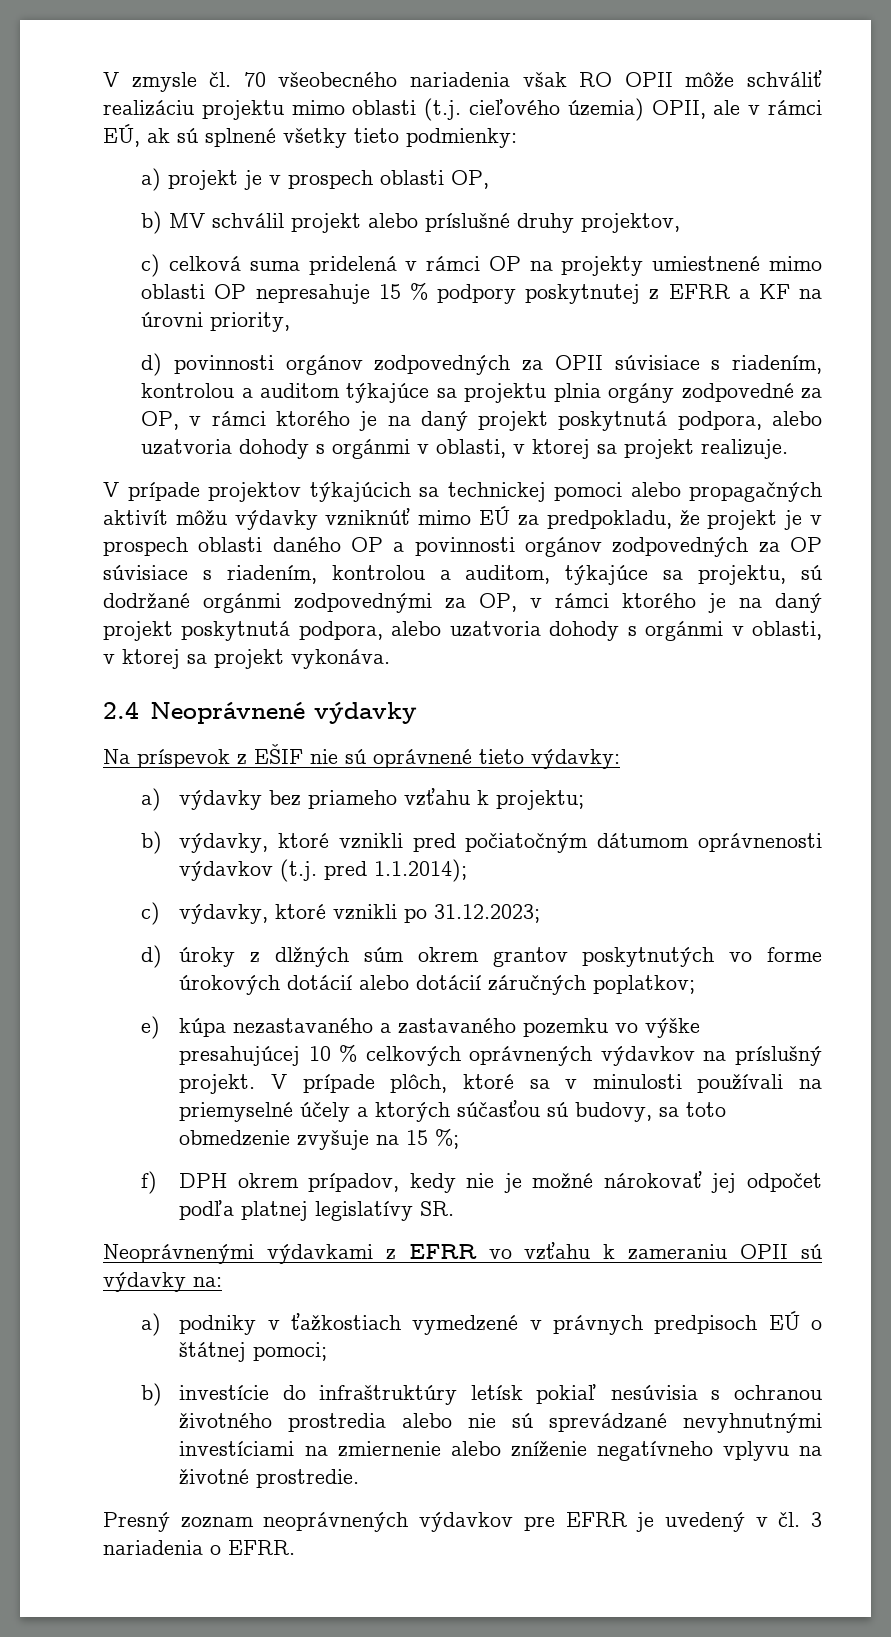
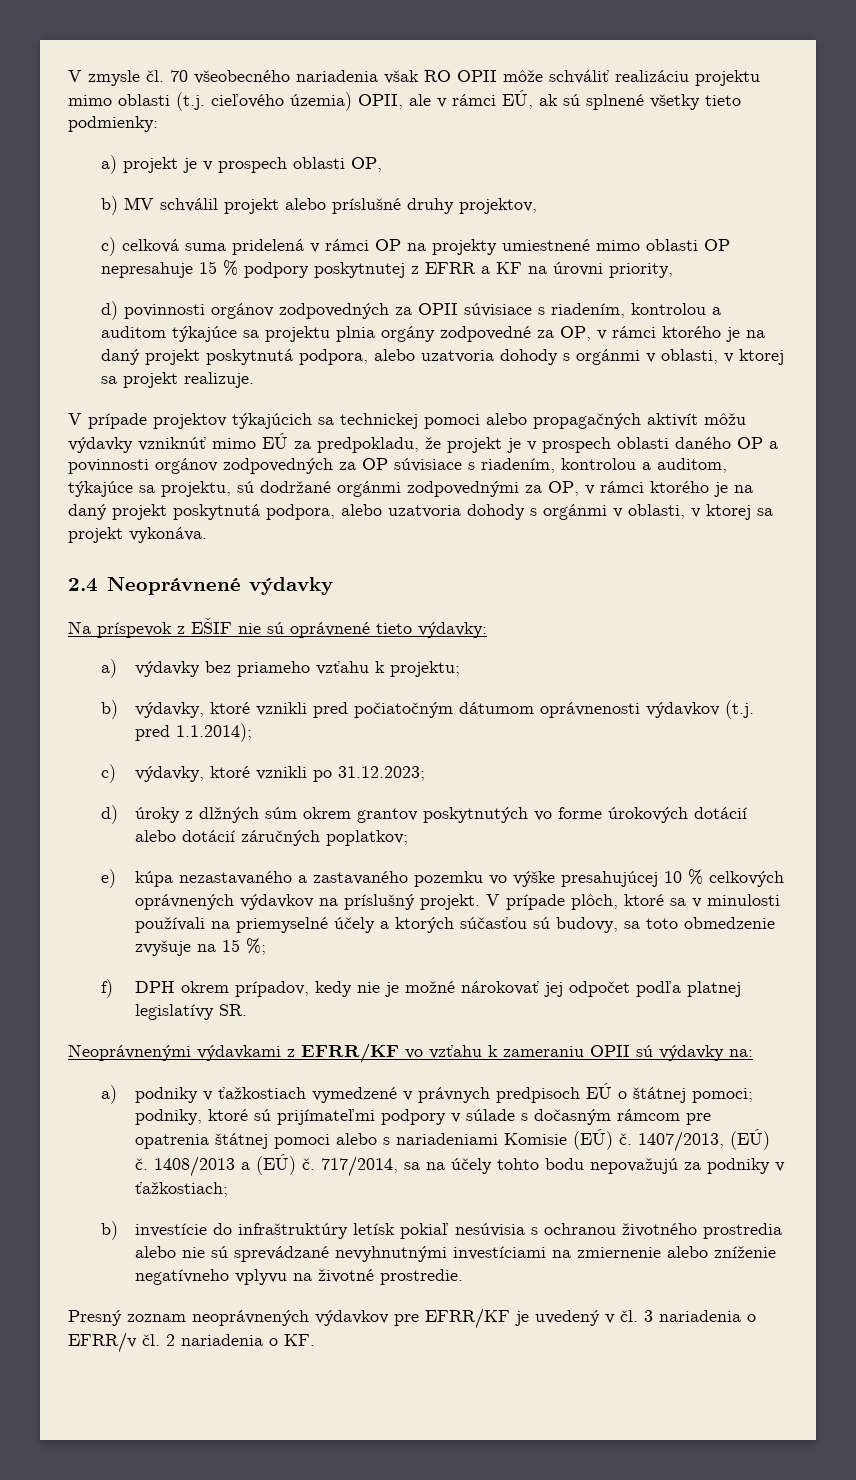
[408,1244,477,1259] EFRR -> [301,1043,399,1063] EFRR/KF
(328, 1351) none -> [134,1109,711,1125] [134,1129,770,1152] [134,1154,785,1177] [134,1182,228,1197] podniky, ktoré sú prijímateľmi podpory v súlade s dočasným rámcom pre opatrenia štátnej pomoci alebo s nariadeniami Komisie (EÚ) č. 1407/2013, (EÚ) č. 1408/2013 a (EÚ) č. 717/2014, sa na účely tohto bodu nepovažujú za podniky v ťažkostiach;
[565,1512,627,1527] EFRR -> [425,1308,510,1329] EFRR/KF
[228,1540,295,1555] EFRR. -> [68,1332,315,1353] EFRR/v čl. 2 nariadenia o KF.

